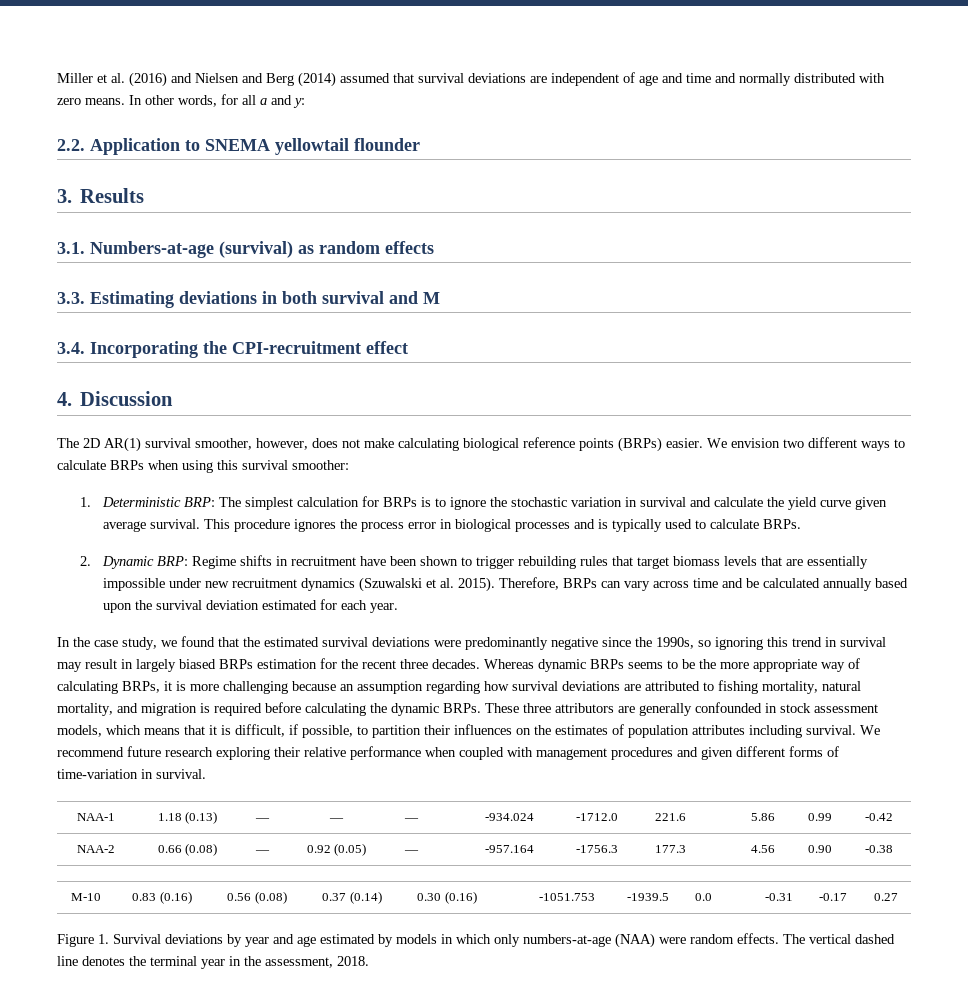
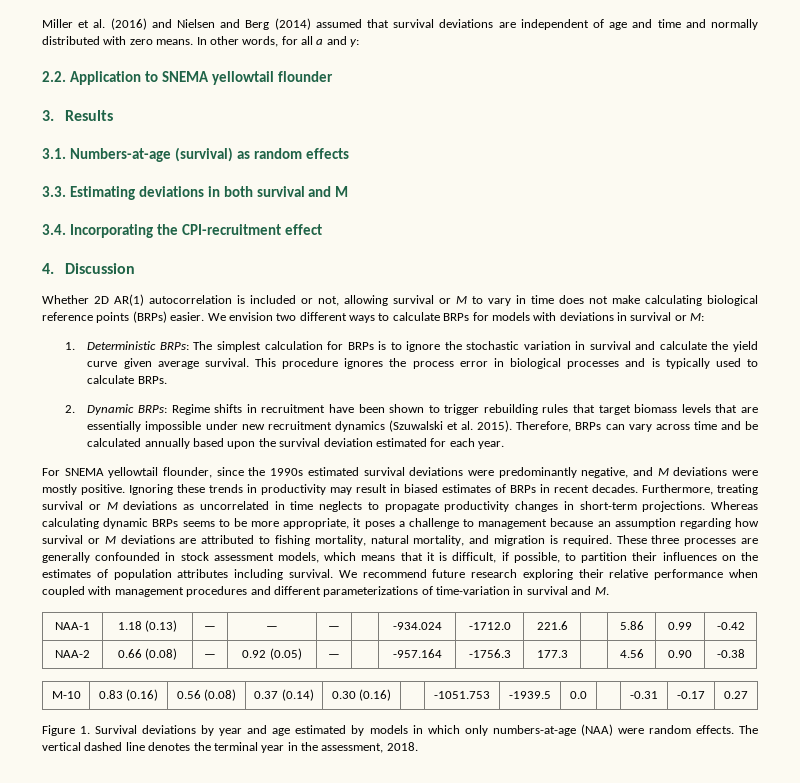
[57,438,79,448] The -> [42,295,89,304] Whether
[145,438,308,450] survival smoother, however, -> [149,295,554,306] autocorrelation is included or not, allowing survival or M to vary in time
[148,460,349,473] when using this survival smoother: -> [472,312,705,321] for models with deviations in survival or M:
[184,497,216,507] BRP: -> [159,342,189,350] BRPs:
[157,556,189,566] BRP: -> [137,405,167,413] BRPs:
[57,636,260,650] In the case study, we found that the -> [42,467,304,478] For SNEMA yellowtail flounder, since the 1990s
[551,637,886,650] [57,658,534,672] negative since the 1990s, so ignoring this trend in survival may result in largely biased BRPs estimation for the recent three decades. Whereas -> [581,467,758,478] [42,484,758,495] [42,501,758,512] [42,518,99,529] negative, and M deviations were mostly positive. Ignoring these trends in productivity may result in biased estimates of BRPs in recent decades. Furthermore, treating survival or M deviations as uncorrelated in time neglects to propagate productivity changes in short-term projections. Whereas calculating
[699,658,860,672] [57,681,288,694] the more appropriate way of calculating BRPs, it is more challenging -> [250,518,548,529] more appropriate, it poses a challenge to management
(558, 686) none -> [87,536,116,544] or M
[214,702,481,716] required before calculating the dynamic BRPs. -> [562,535,612,546] required.
[555,703,614,713] attributors -> [684,538,737,546] processes
[701,746,839,760] [57,769,206,779] given different forms of time-variation in survival. -> [273,586,609,597] different parameterizations of time-variation in survival and M.

